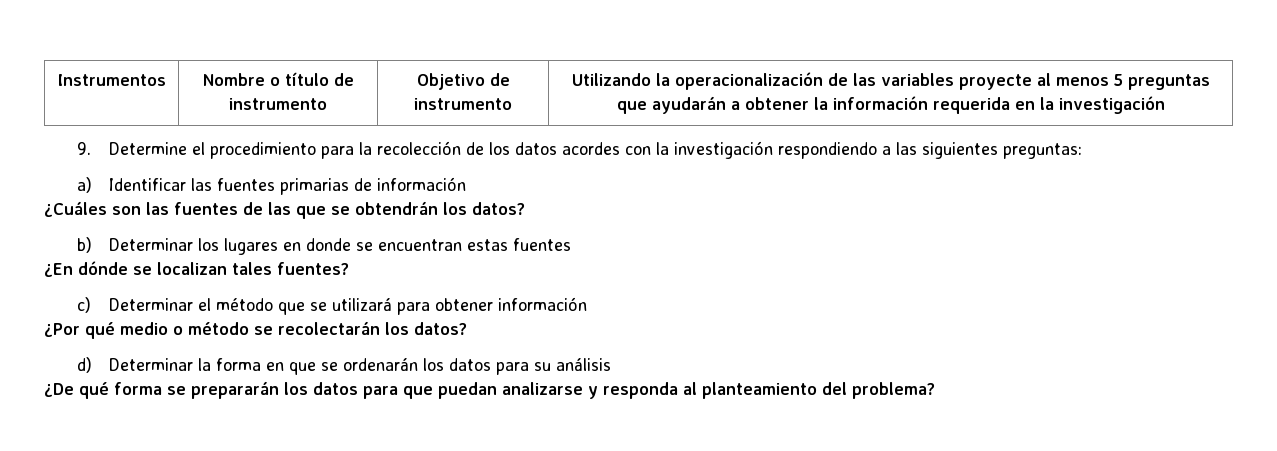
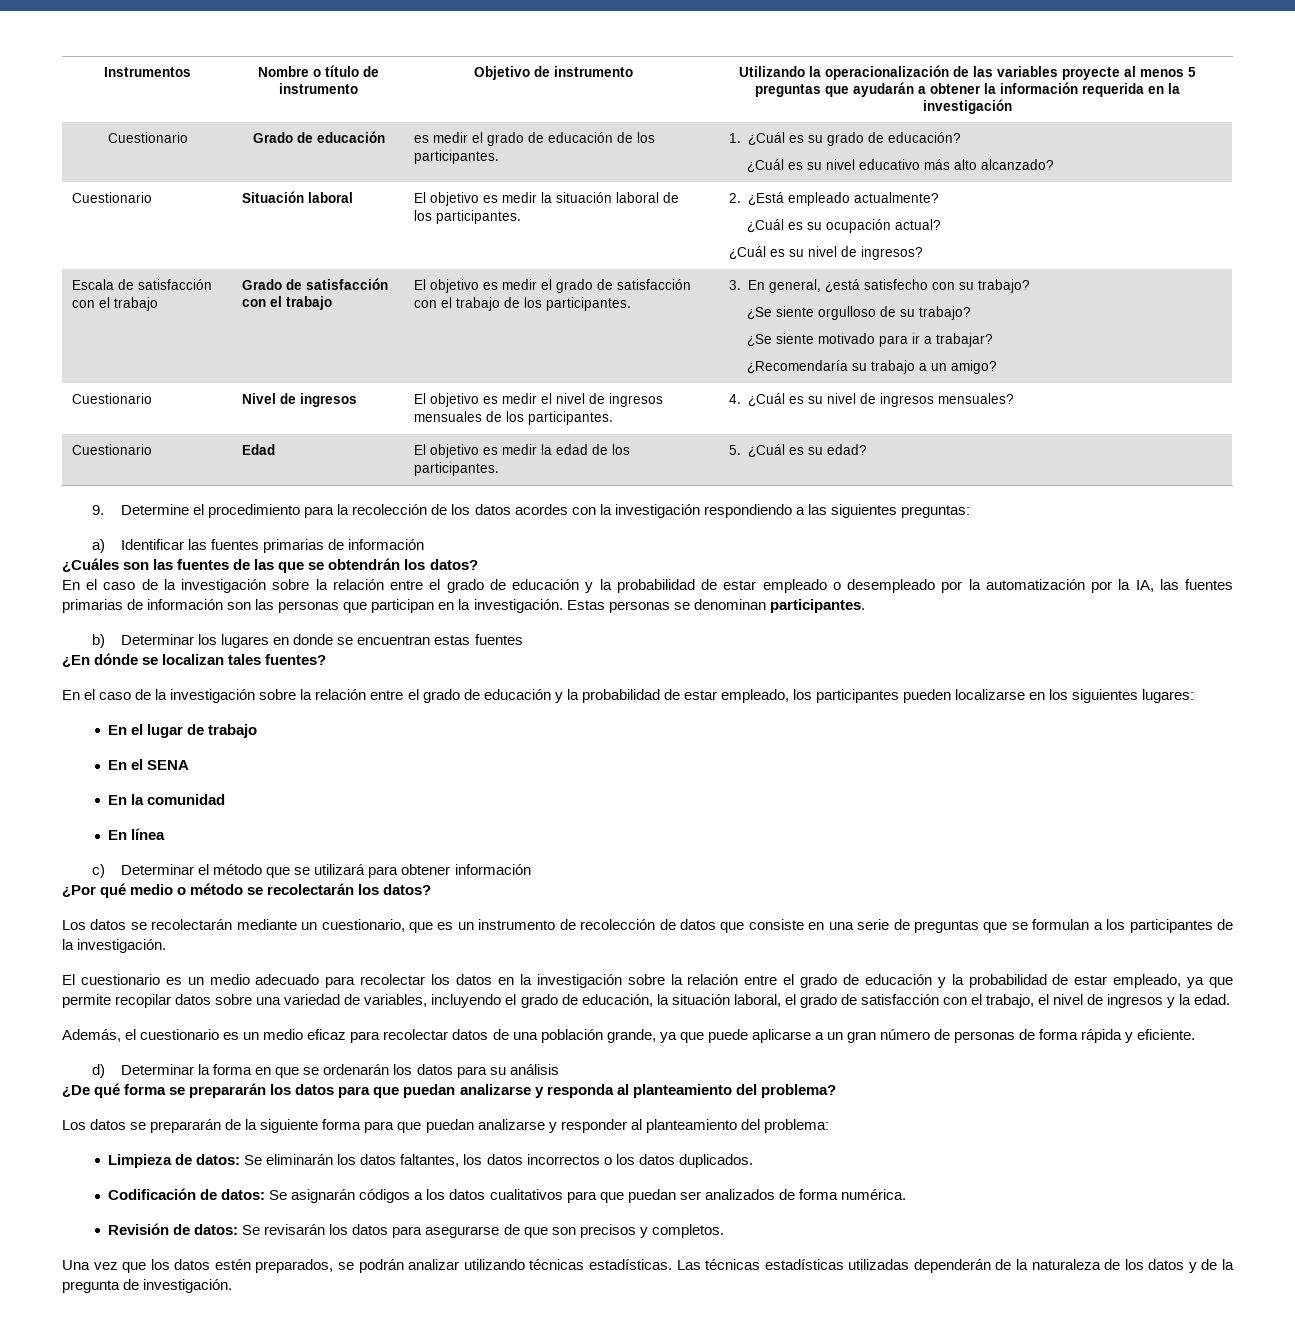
(1165, 105) none -> [107,132,188,143] [252,131,385,143] [413,132,655,146] [413,150,499,164] [729,132,962,146] [747,159,1055,173] [71,192,152,203] [241,191,353,203] [413,192,679,206] [413,210,521,224] [729,192,940,206] [747,219,942,233] [729,246,924,260] [71,279,212,290] [71,297,158,311] [241,278,388,290] [241,296,332,310] [413,279,691,293] [413,297,631,311] [729,279,1031,293] [747,306,972,320] [747,333,994,347] [747,360,998,374] [71,393,152,404] [241,393,357,407] [413,393,663,407] [413,411,613,425] [729,393,1015,407] [71,444,152,455] [241,444,275,455] [413,444,630,458] [413,462,499,476] [729,444,868,458] // Cuestionario | Grado de educación | es medir el grado de educación de los participantes. | 1. ¿Cuál es su grado de educación? // ¿Cuál es su nivel educativo más alto alcanzado? // Cuestionario | Situación laboral | El objetivo es medir la situación laboral de los participantes. | 2. ¿Está empleado actualmente? // ¿Cuál es su ocupación actual? // ¿Cuál es su nivel de ingresos? // Escala de satisfacción con el trabajo | Grado de satisfacción con el trabajo | El objetivo es medir el grado de satisfacción con el trabajo de los participantes. | 3. En general, ¿está satisfecho con su trabajo? // ¿Se siente orgulloso de su trabajo? // ¿Se siente motivado para ir a trabajar? // ¿Recomendaría su trabajo a un amigo? // Cuestionario | Nivel de ingresos | El objetivo es medir el nivel de ingresos mensuales de los participantes. | 4. ¿Cuál es su nivel de ingresos mensuales? // Cuestionario | Edad | El objetivo es medir la edad de los participantes. | 5. ¿Cuál es su edad?
(525, 208) none -> [62,579,1234,593] [62,599,865,613] // En el caso de la investigación sobre la relación entre el grado de educación y la probabilidad de estar empleado o desempleado por la automatización por la IA, las fuentes primarias de información son las personas que participan en la investigación. Estas personas se denominan participantes.
(349, 268) none -> [62,689,1195,703] [108,724,258,738] [108,759,190,770] [108,794,226,805] [108,828,166,840] // En el caso de la investigación sobre la relación entre el grado de educación y la probabilidad de estar empleado, los participantes pueden localizarse en los siguientes lugares: // En el lugar de trabajo // En el SENA // En la comunidad // En línea
(467, 328) none -> [62,919,1233,933] [62,939,167,953] [62,974,1233,988] [62,994,1231,1008] [62,1029,1196,1043] // Los datos se recolectarán mediante un cuestionario, que es un instrumento de recolección de datos que consiste en una serie de preguntas que se formulan a los participantes de la investigación. // El cuestionario es un medio adecuado para recolectar los datos en la investigación sobre la relación entre el grado de educación y la probabilidad de estar empleado, ya que permite recopilar datos sobre una variedad de variables, incluyendo el grado de educación, la situación laboral, el grado de satisfacción con el trabajo, el nivel de ingresos y la edad. // Además, el cuestionario es un medio eficaz para recolectar datos de una población grande, ya que puede aplicarse a un gran número de personas de forma rápida y eficiente.
(935, 390) none -> [62,1119,829,1133] [108,1154,753,1168] [108,1188,906,1203] [108,1223,724,1238] [62,1259,1235,1273] [62,1279,233,1293] // Los datos se prepararán de la siguiente forma para que puedan analizarse y responder al planteamiento del problema: // Limpieza de datos: Se eliminarán los datos faltantes, los datos incorrectos o los datos duplicados. // Codificación de datos: Se asignarán códigos a los datos cualitativos para que puedan ser analizados de forma numérica. // Revisión de datos: Se revisarán los datos para asegurarse de que son precisos y completos. // Una vez que los datos estén preparados, se podrán analizar utilizando técnicas estadísticas. Las técnicas estadísticas utilizadas dependerán de la naturaleza de los datos y de la pregunta de investigación.

